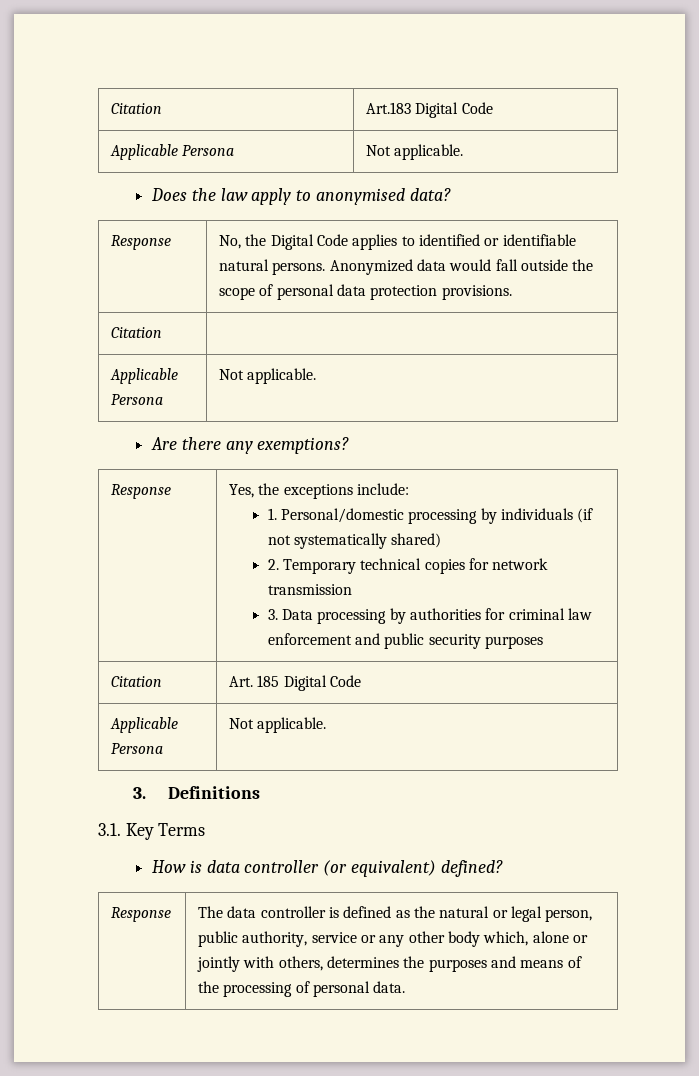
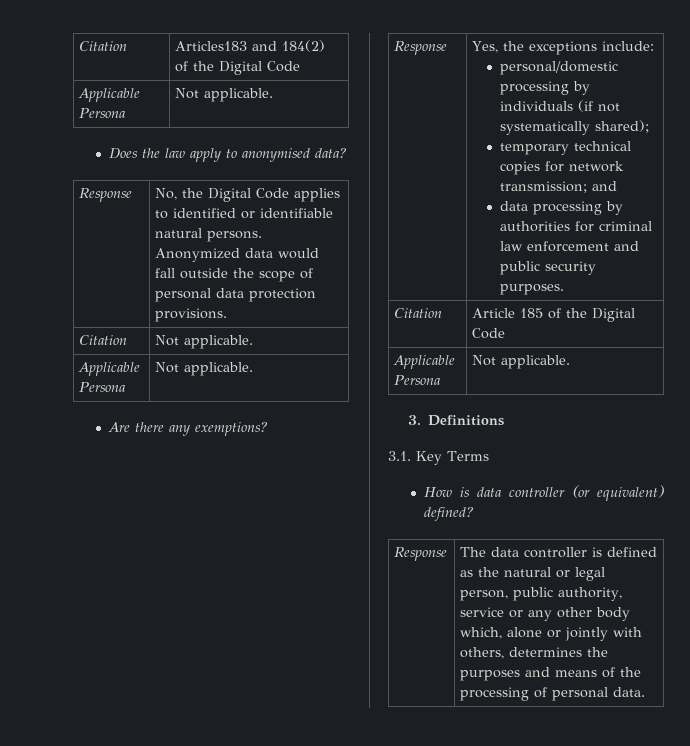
[111,103,163,114] [366,102,412,114] Citation | Art.183 -> [79,41,128,51] [175,40,326,52] [175,61,215,72] Citation | Articles183 and 184(2) of the
(163, 332) none -> [155,335,254,349] Not applicable.
[267,508,404,523] 1. Personal/domestic -> [500,61,619,75] personal/domestic
[391,533,442,548] [267,559,356,574] shared) // 2. Temporary -> [595,120,650,133] [500,143,570,155] shared); // temporary
[267,584,352,595] [267,609,313,620] transmission // 3. Data -> [500,181,618,193] [500,201,529,211] transmission; and // data
[484,636,543,649] [111,676,163,687] [229,675,280,687] purposes // Citation | Art. 185 -> [500,284,565,295] [394,308,443,318] [472,308,588,319] purposes. // Citation | Article 185 of the

